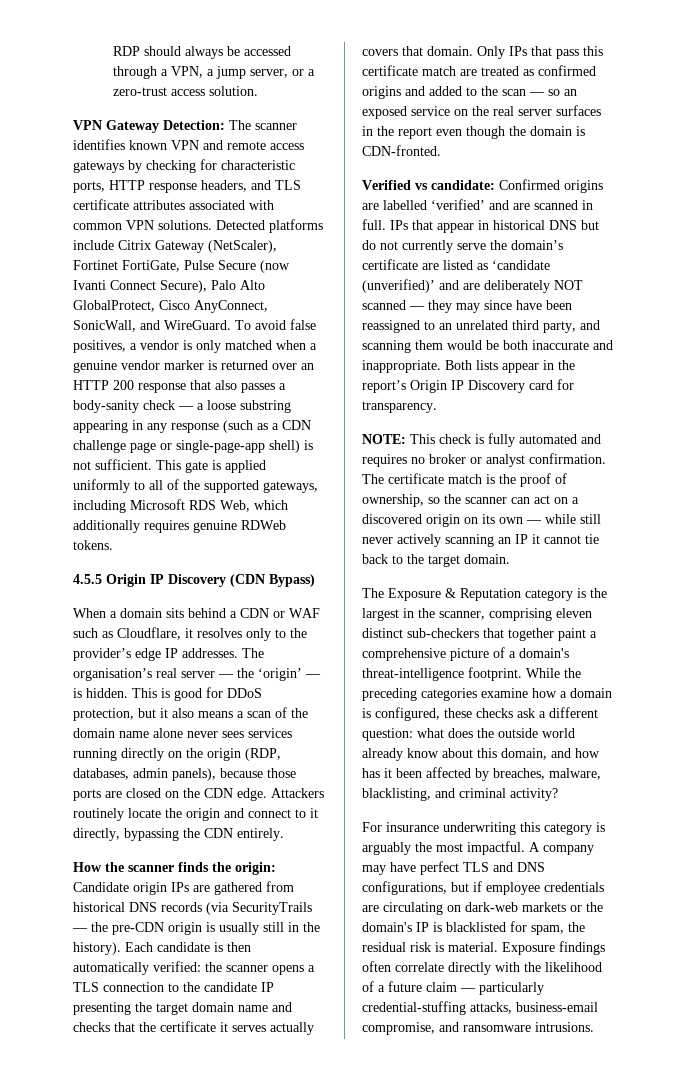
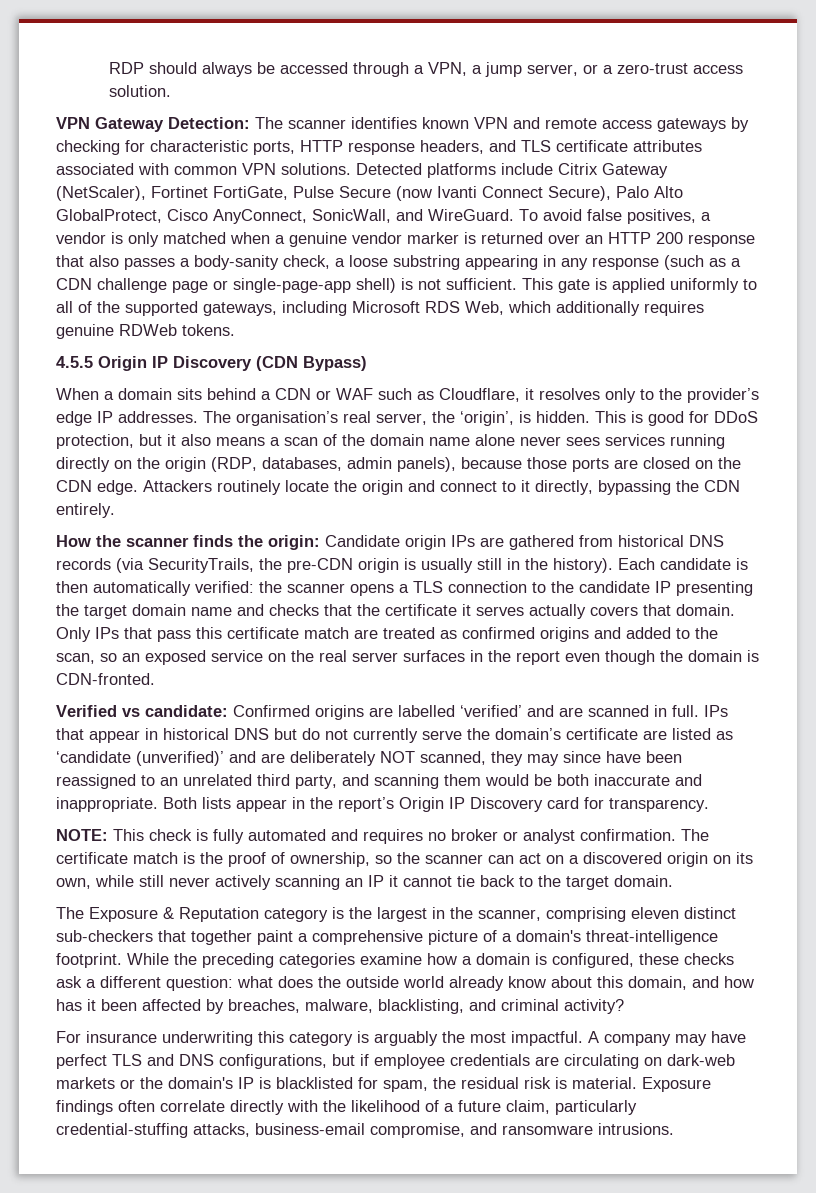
[143,400,194,410] check — -> [283,255,330,269] check,
[181,668,321,681] server — the ‘origin’ — -> [376,411,514,426] server, the ‘origin’,
[232,902,312,915] [72,928,88,932] SecurityTrails — -> [148,558,254,573] SecurityTrails,
[502,89,545,96] scan — -> [56,653,95,664] scan,
[362,300,425,310] scanned — -> [420,751,486,765] scanned,
[499,517,542,524] own — -> [56,878,91,889] own,
[426,982,476,992] claim — -> [506,1100,550,1114] claim,

